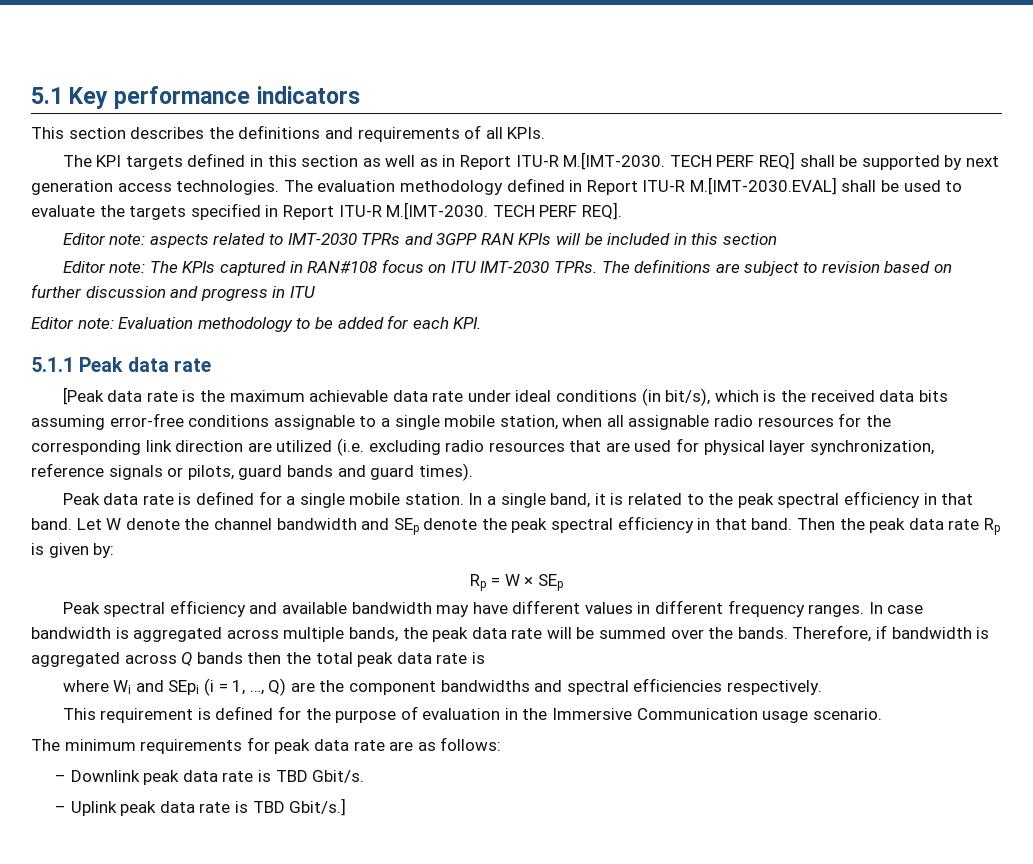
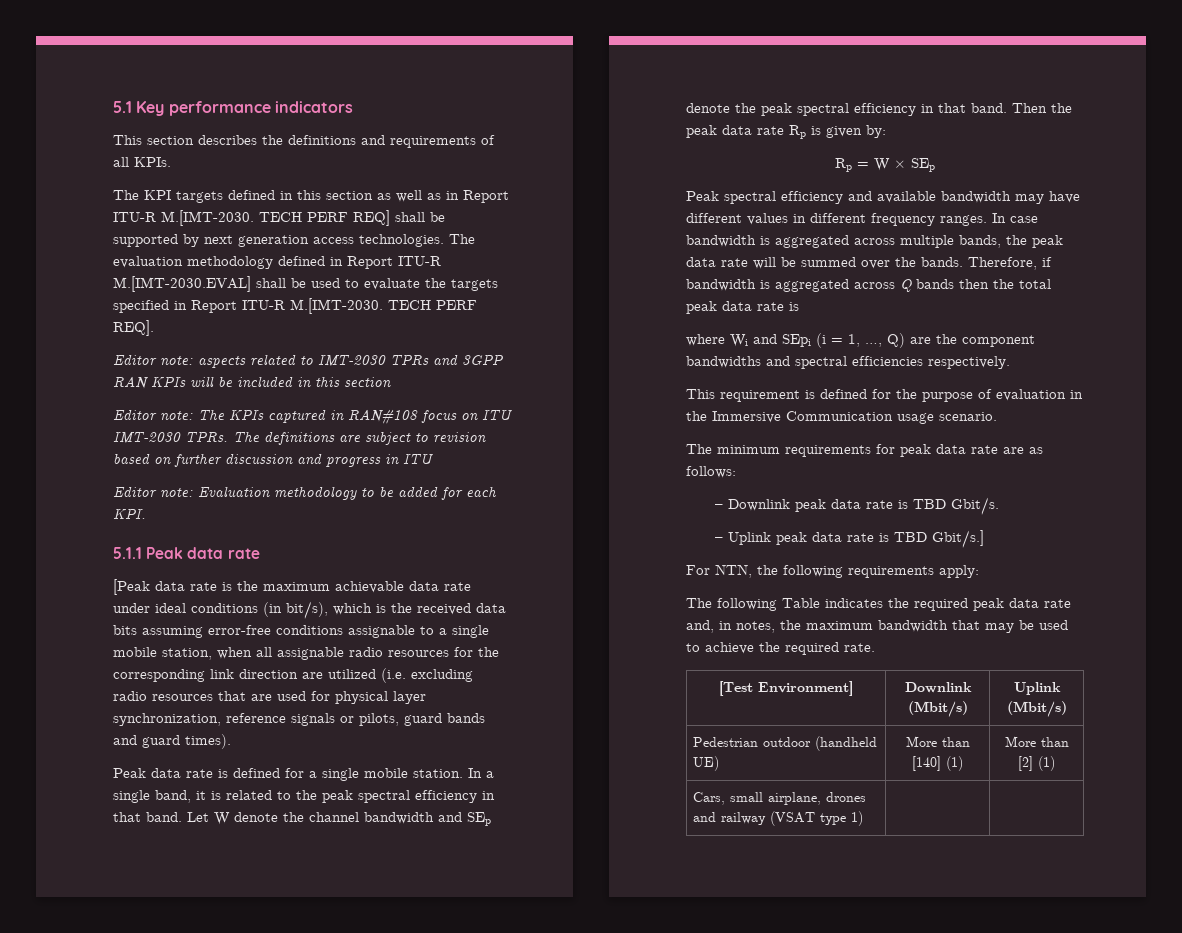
(347, 807) none -> [686,564,979,578] [686,598,1071,611] [686,620,1068,633] [686,642,875,655] [719,681,853,696] [904,682,972,693] [907,701,968,717] [1013,682,1061,695] [1006,701,1067,717] [693,736,878,751] [693,756,720,771] [905,736,970,747] [912,756,963,771] [1004,736,1069,747] [1018,756,1055,771] [693,792,867,805] [693,811,864,826] // For NTN, the following requirements apply: // The following Table indicates the required peak data rate and, in notes, the maximum bandwidth that may be used to achieve the required rate. // [Test Environment] | Downlink (Mbit/s) | Uplink (Mbit/s) // Pedestrian outdoor (handheld UE) | More than [140] (1) | More than [2] (1) // Cars, small airplane, drones and railway (VSAT type 1) | |

